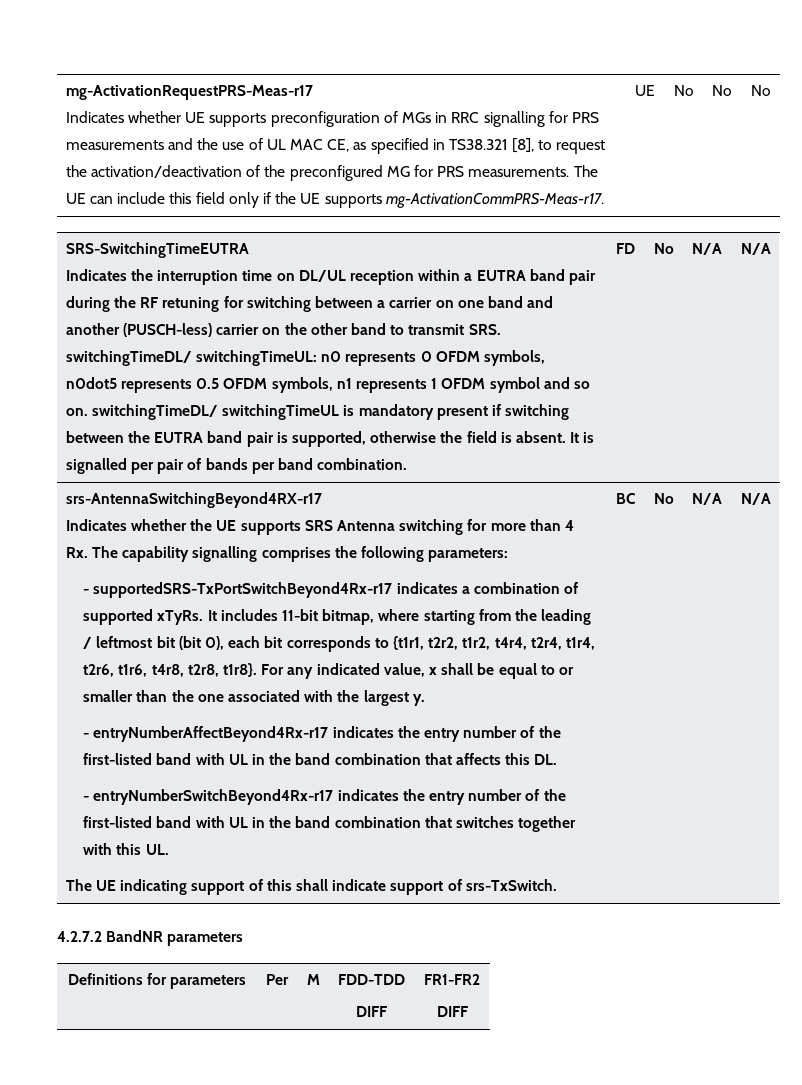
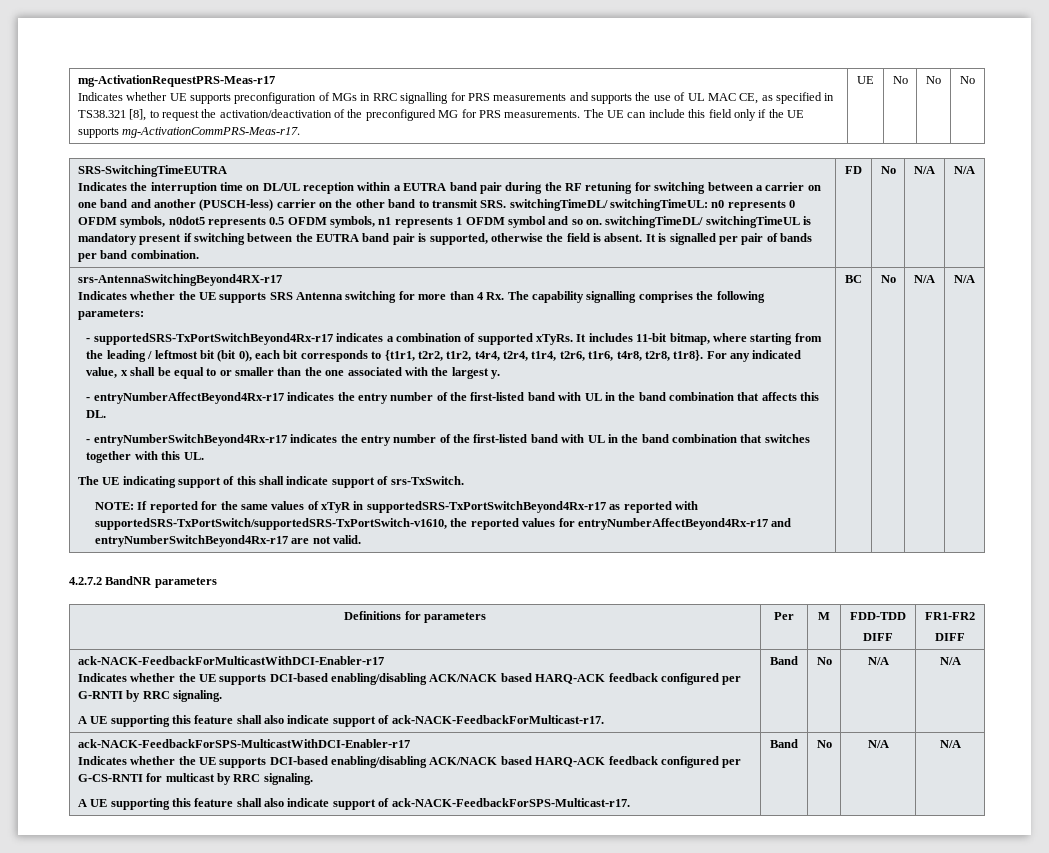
(194, 144) none -> [591,93,633,104] supports
(557, 885) none -> [95,501,698,513] [95,518,792,530] [95,535,362,547] // NOTE: If reported for the same values of xTyR in supportedSRS-TxPortSwitchBeyond4Rx-r17 as reported with supportedSRS-TxPortSwitch/supportedSRS-TxPortSwitch-v1610, the reported values for entryNumberAffectBeyond4Rx-r17 and entryNumberSwitchBeyond4Rx-r17 are not valid.
(468, 1011) none -> [77,656,384,665] [77,673,742,685] [77,690,222,702] [77,715,604,727] [770,656,798,665] [816,657,832,665] [867,657,889,665] [939,657,961,665] [77,739,410,748] [77,756,742,768] [77,773,313,785] [77,798,630,810] [770,739,798,748] [816,740,832,748] [867,740,889,748] [939,740,961,748] // ack-NACK-FeedbackForMulticastWithDCI-Enabler-r17 // Indicates whether the UE supports DCI-based enabling/disabling ACK/NACK based HARQ-ACK feedback configured per G-RNTI by RRC signaling. // A UE supporting this feature shall also indicate support of ack-NACK-FeedbackForMulticast-r17. | Band | No | N/A | N/A // ack-NACK-FeedbackForSPS-MulticastWithDCI-Enabler-r17 // Indicates whether the UE supports DCI-based enabling/disabling ACK/NACK based HARQ-ACK feedback configured per G-CS-RNTI for multicast by RRC signaling. // A UE supporting this feature shall also indicate support of ack-NACK-FeedbackForSPS-Multicast-r17. | Band | No | N/A | N/A

